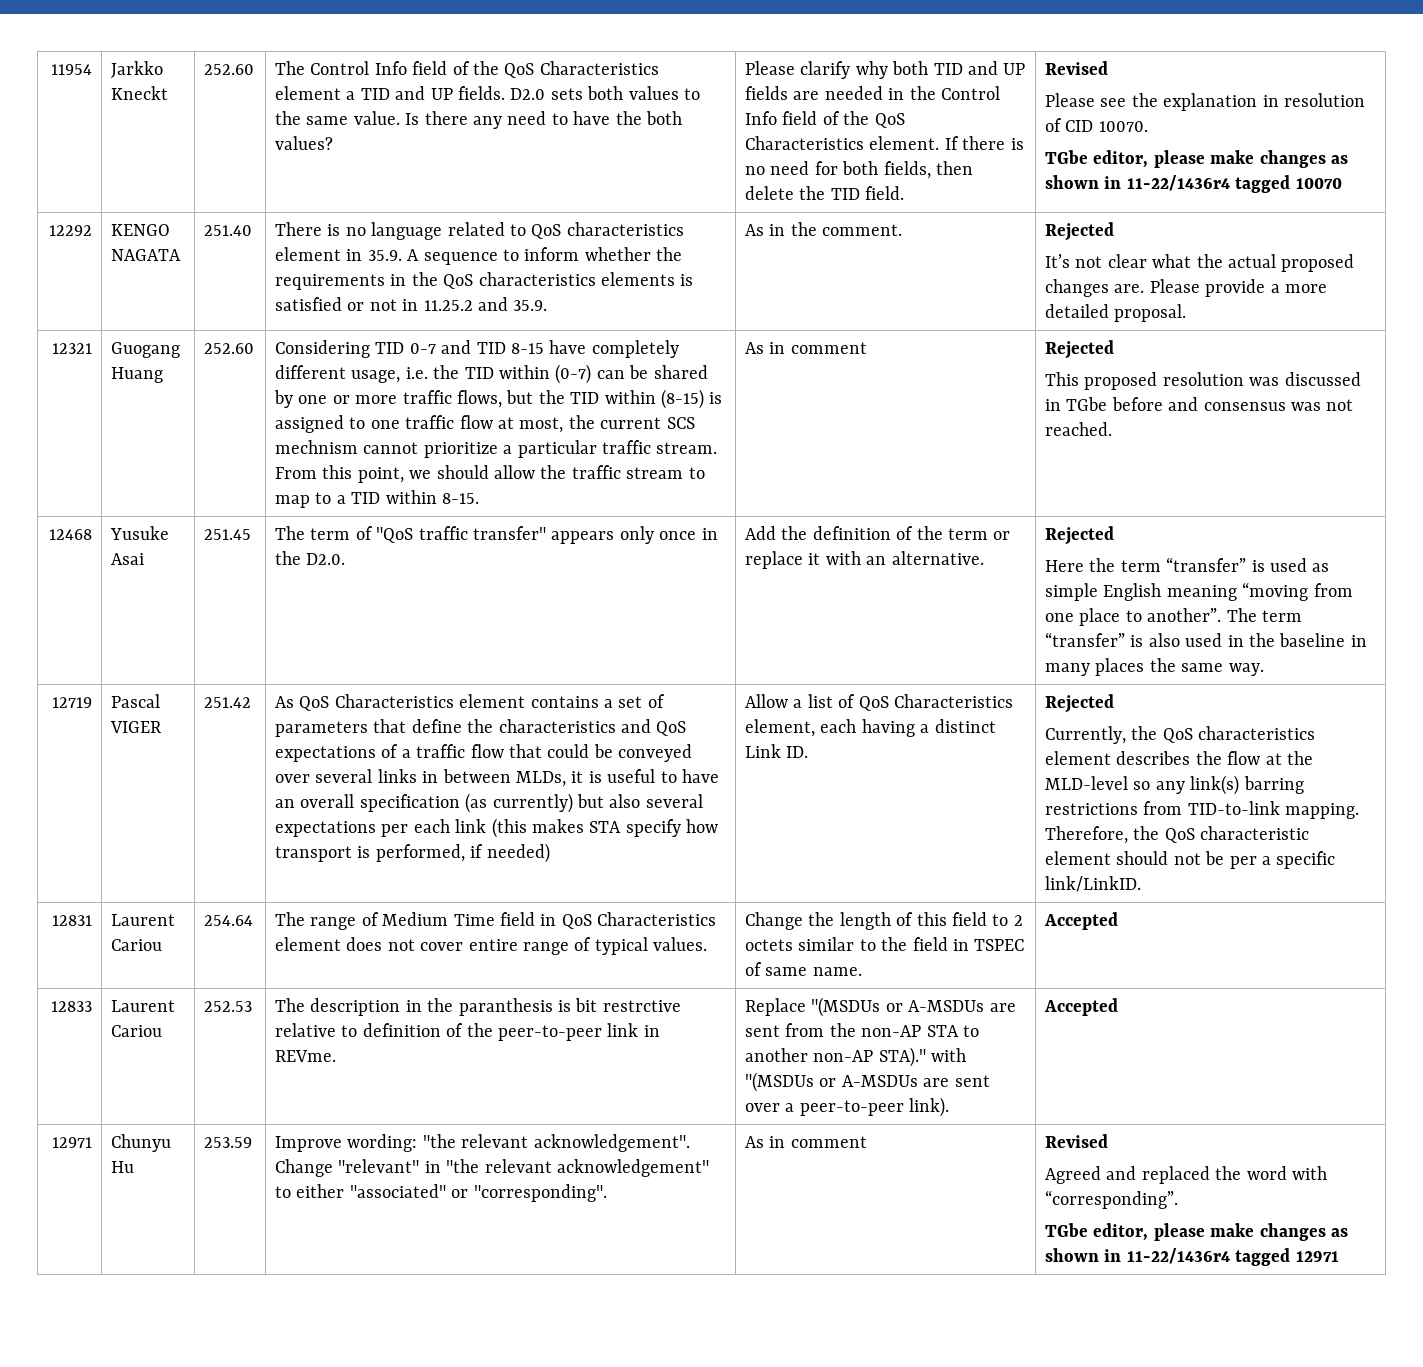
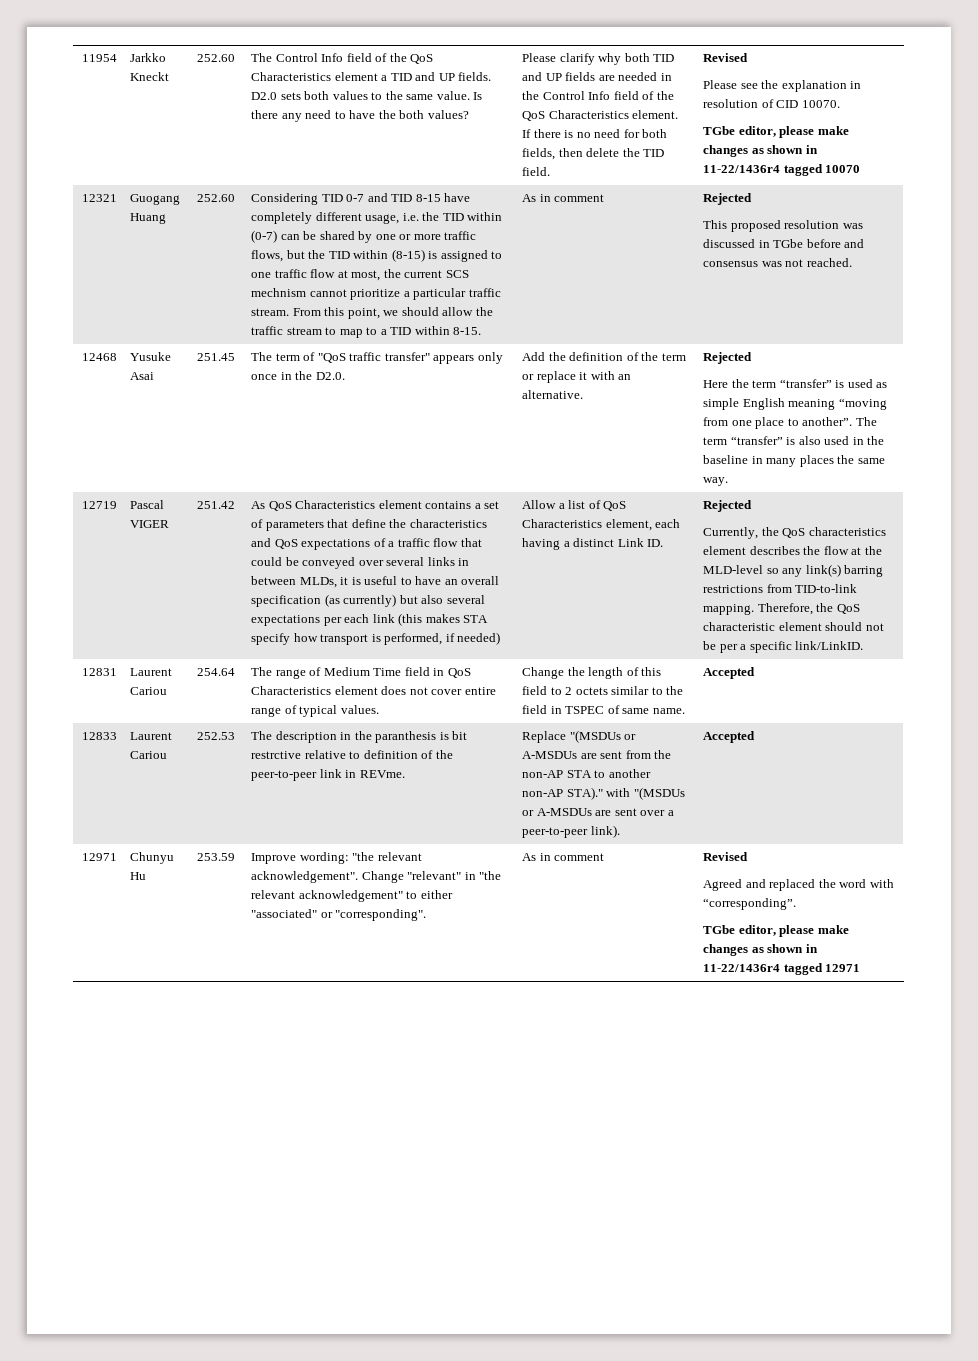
[48,225,92,236] [111,224,171,236] [111,249,182,261] [204,225,253,236] [275,222,684,240] [275,247,683,265] [275,272,694,290] [275,297,548,311] [745,222,903,236] [1045,222,1115,241] [1045,254,1355,272] [1045,279,1328,297] [1045,304,1187,322] // 12292 | KENGO NAGATA | 251.40 | There is no language related to QoS characteristics element in 35.9. A sequence to inform whether the requirements in the QoS characteristics elements is satisfied or not in 11.25.2 and 35.9. | As in the comment. | Rejected // It’s not clear what the actual proposed changes are. Please provide a more detailed proposal. -> (861, 169) none

